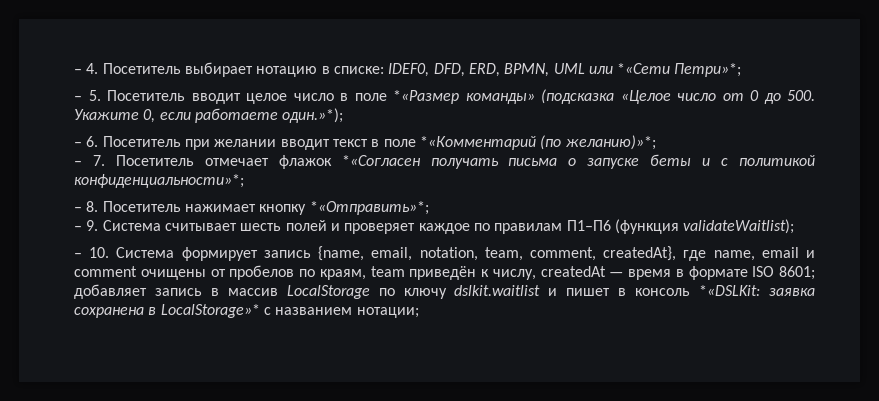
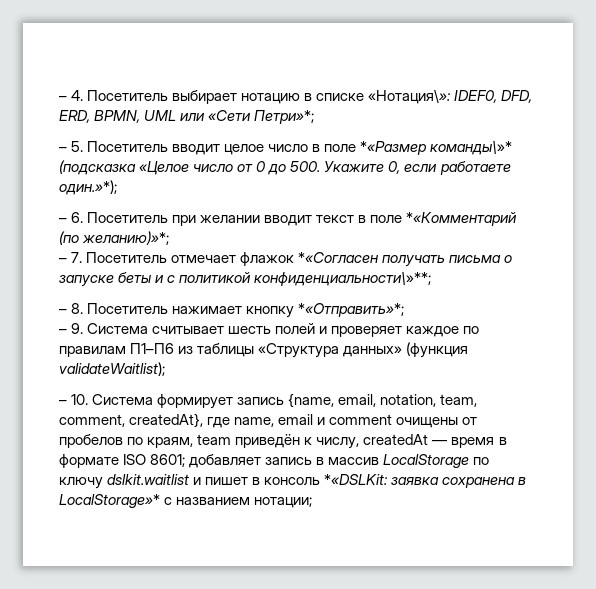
[333,66,384,74] списке: -> [316,89,452,104] списке «Нотация\»:
[617,63,671,74] *«Сети -> [208,110,252,121] «Сети
[465,93,535,104] команды» -> [430,140,513,155] команды\»*
[74,174,244,188] конфиденциальности»*; -> [254,271,432,286] конфиденциальности\»**;
(611, 225) none -> [178,343,403,358] из таблицы «Структура данных»

